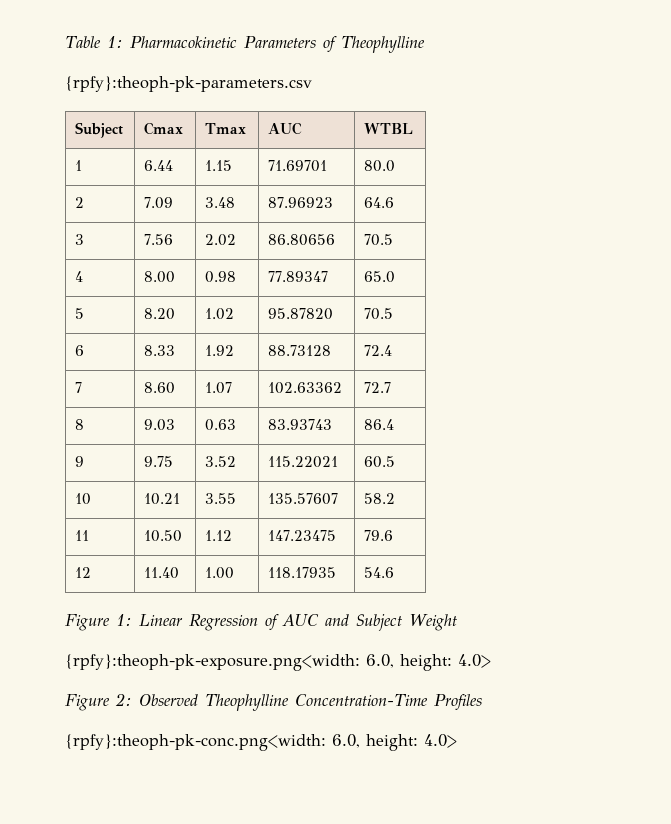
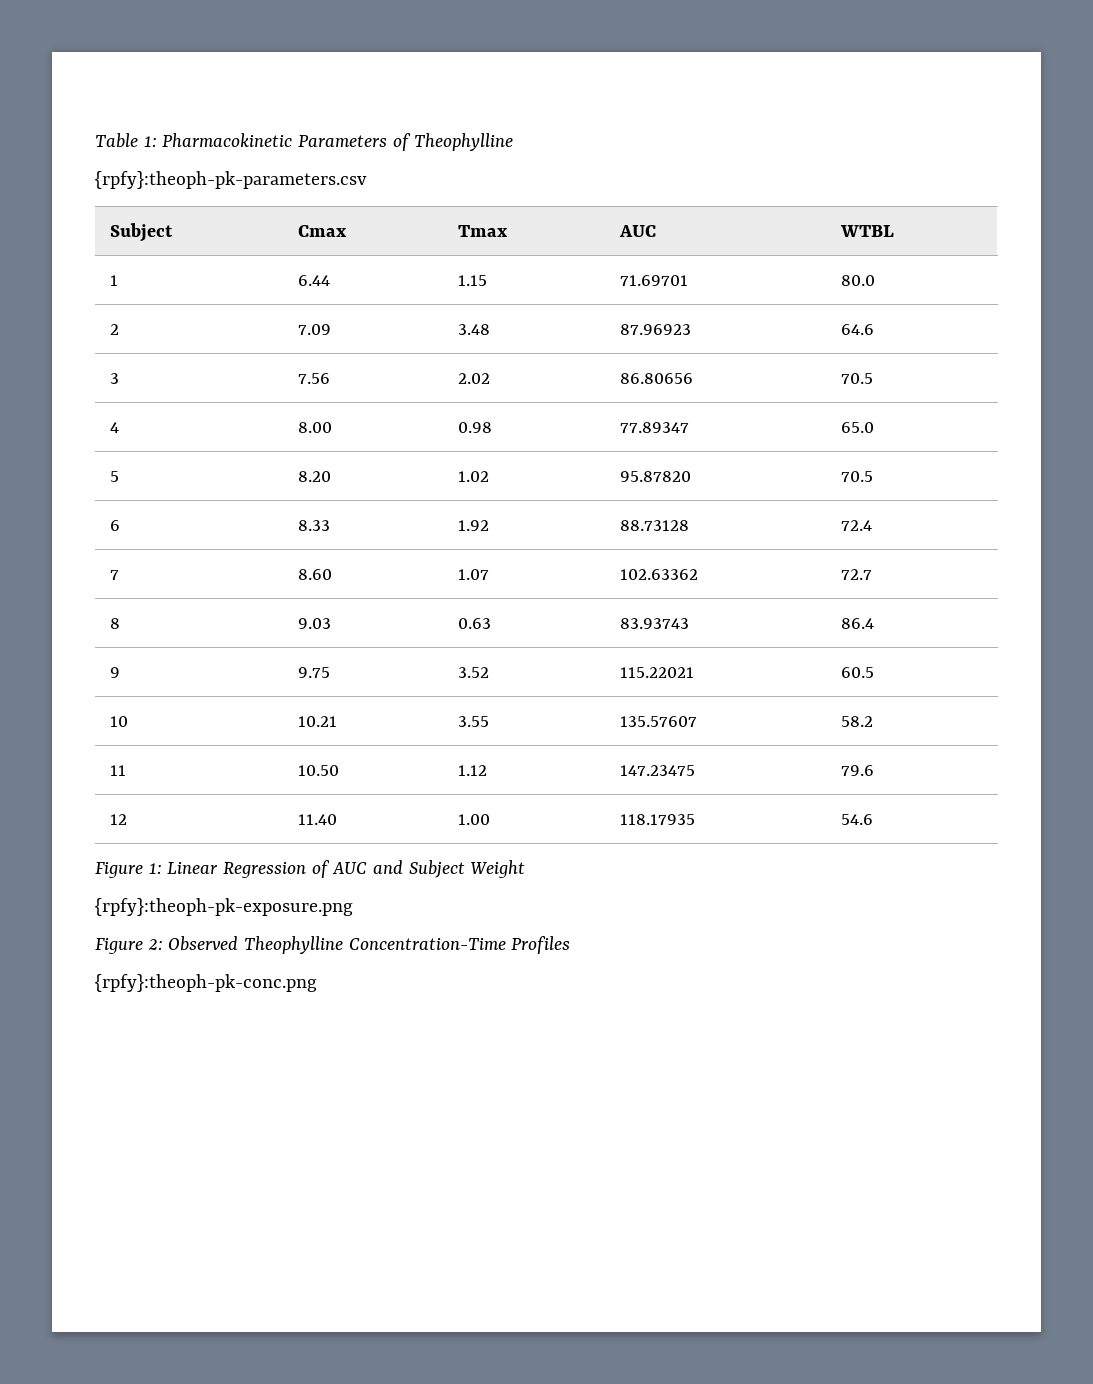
[65,654,491,671] {rpfy}:theoph-pk-exposure.png<width: 6.0, height: 4.0> -> [95,898,353,916] {rpfy}:theoph-pk-exposure.png
[65,734,457,751] {rpfy}:theoph-pk-conc.png<width: 6.0, height: 4.0> -> [95,974,317,992] {rpfy}:theoph-pk-conc.png

